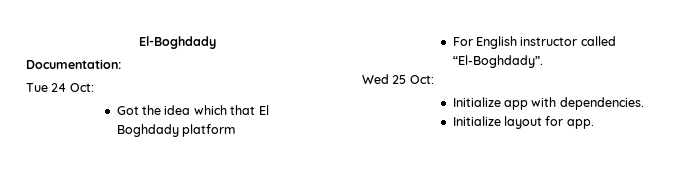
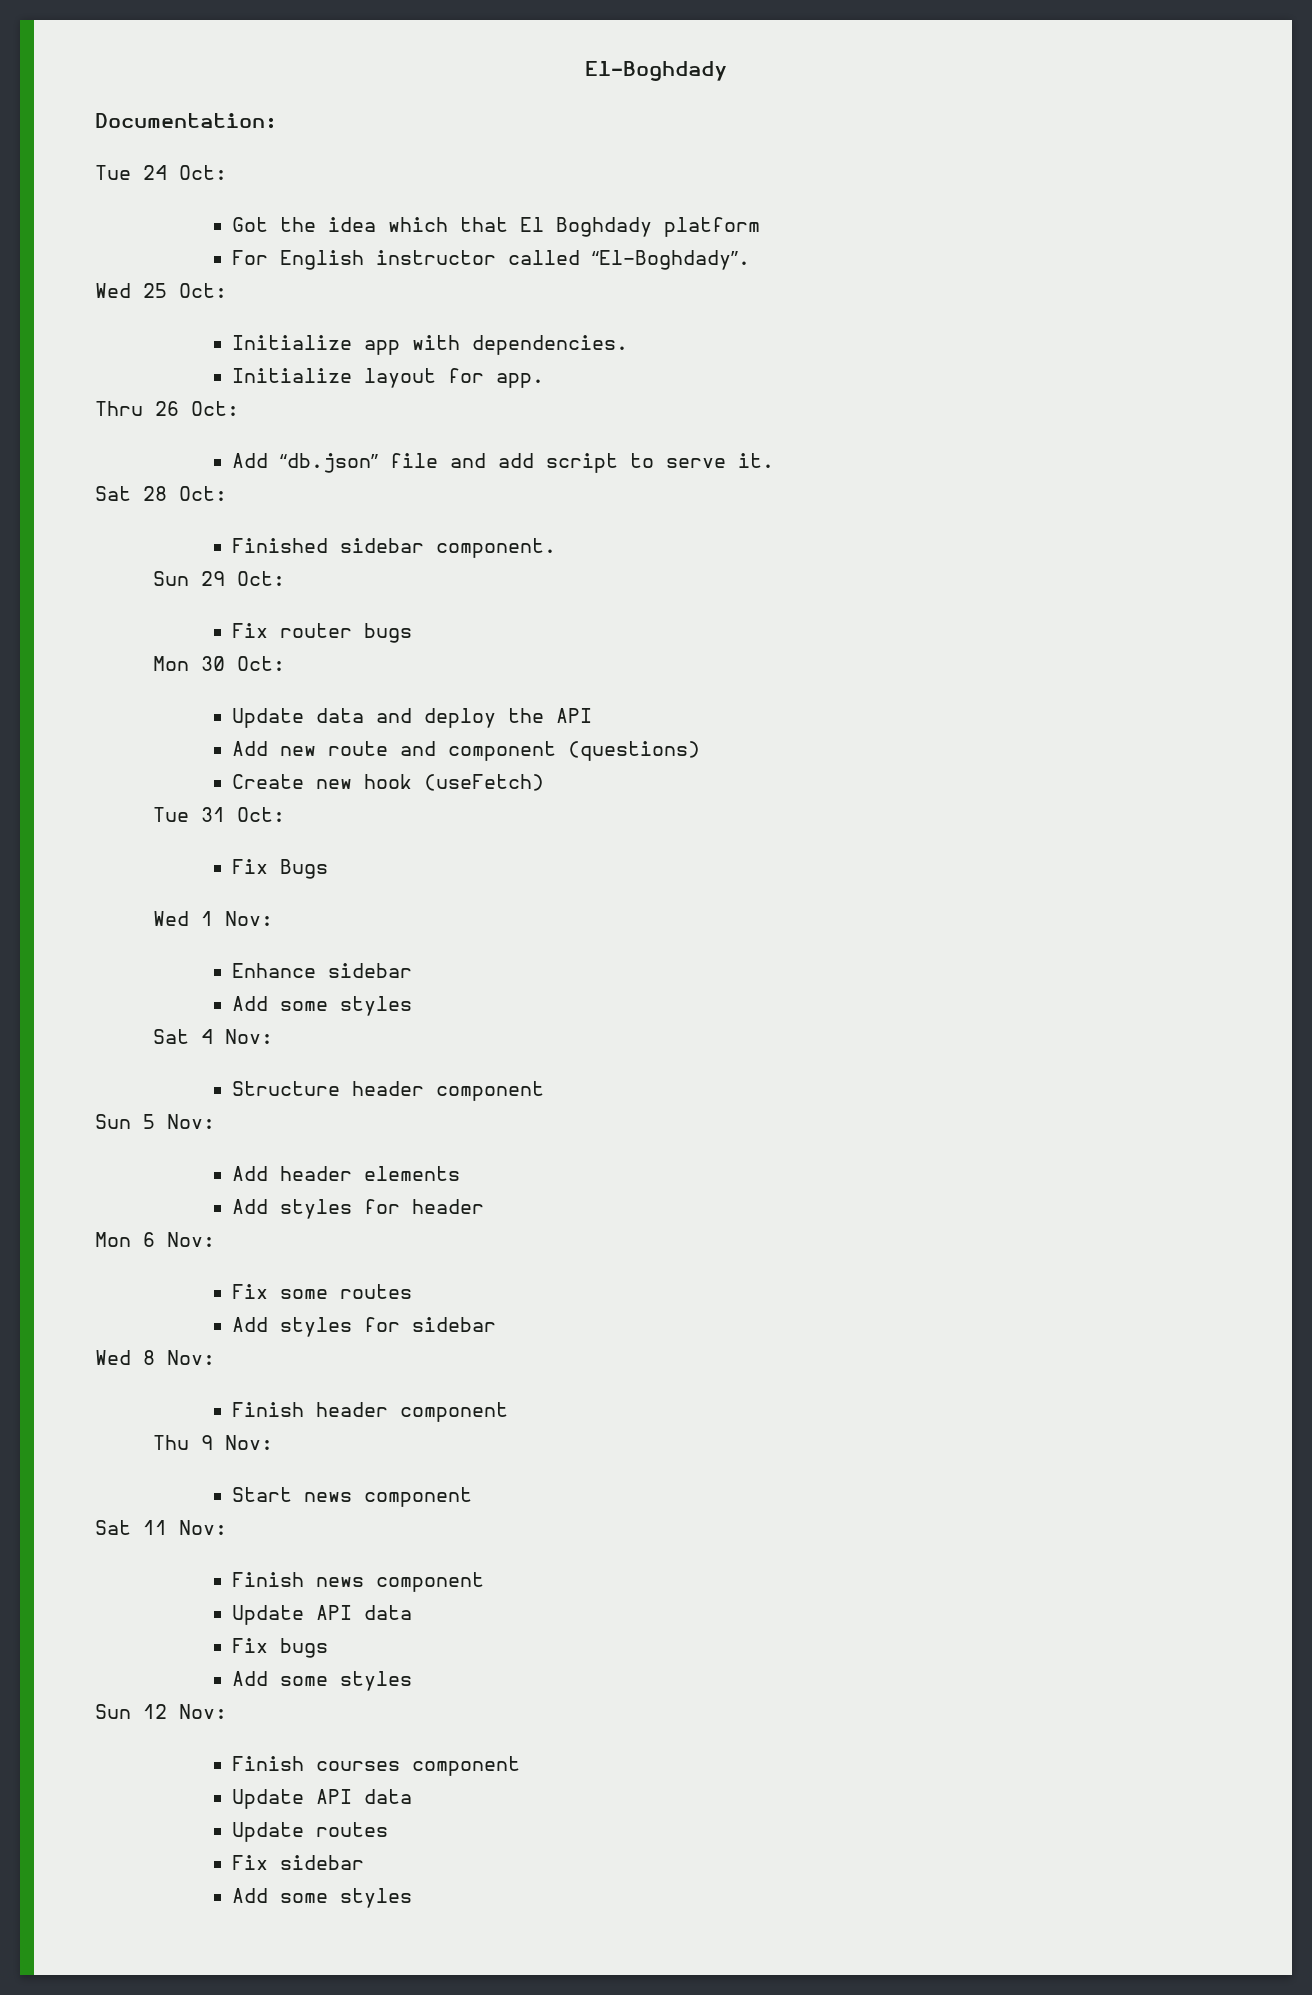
(594, 124) none -> [95,401,239,416] [231,453,774,473] [95,486,227,501] [231,538,556,558] [152,571,285,586] [231,623,412,643] [152,656,285,671] [231,708,592,728] [231,741,700,761] [231,774,544,791] [152,807,285,822] [231,859,328,879] [152,911,273,926] [231,963,412,978] [231,996,412,1016] [152,1029,273,1044] [231,1081,544,1101] [95,1114,215,1129] [231,1166,460,1181] [231,1199,484,1219] [95,1232,215,1247] [231,1284,412,1299] [231,1317,496,1337] [95,1350,215,1365] [231,1402,508,1422] [152,1435,273,1450] [231,1487,472,1507] [95,1520,227,1535] [231,1572,484,1592] [231,1605,412,1625] [231,1638,328,1658] [231,1671,412,1691] [95,1704,227,1719] [231,1756,520,1776] [231,1789,412,1809] [231,1822,388,1842] [231,1855,364,1870] [231,1888,412,1908] // Thru 26 Oct: // Add “db.json” file and add script to serve it. // Sat 28 Oct: // Finished sidebar component. // Sun 29 Oct: // Fix router bugs // Mon 30 Oct: // Update data and deploy the API // Add new route and component (questions) // Create new hook (useFetch) // Tue 31 Oct: // Fix Bugs // Wed 1 Nov: // Enhance sidebar // Add some styles // Sat 4 Nov: // Structure header component // Sun 5 Nov: // Add header elements // Add styles for header // Mon 6 Nov: // Fix some routes // Add styles for sidebar // Wed 8 Nov: // Finish header component // Thu 9 Nov: // Start news component // Sat 11 Nov: // Finish news component // Update API data // Fix bugs // Add some styles // Sun 12 Nov: // Finish courses component // Update API data // Update routes // Fix sidebar // Add some styles

